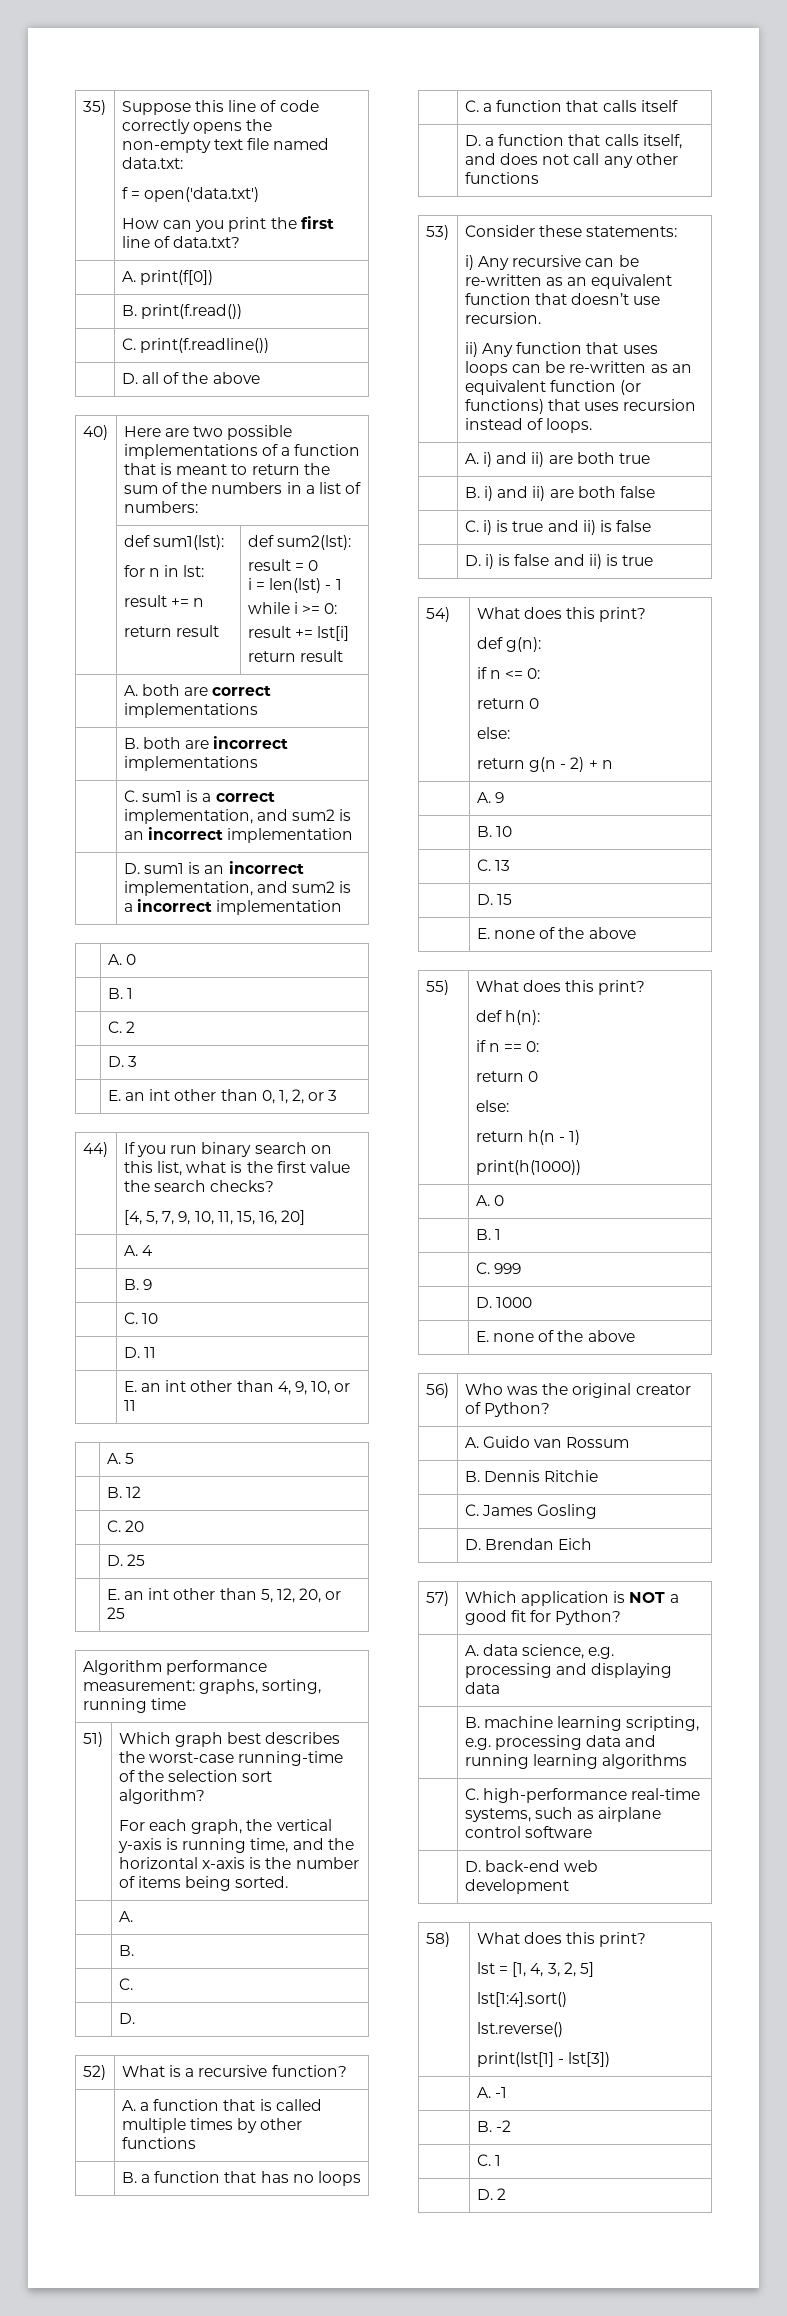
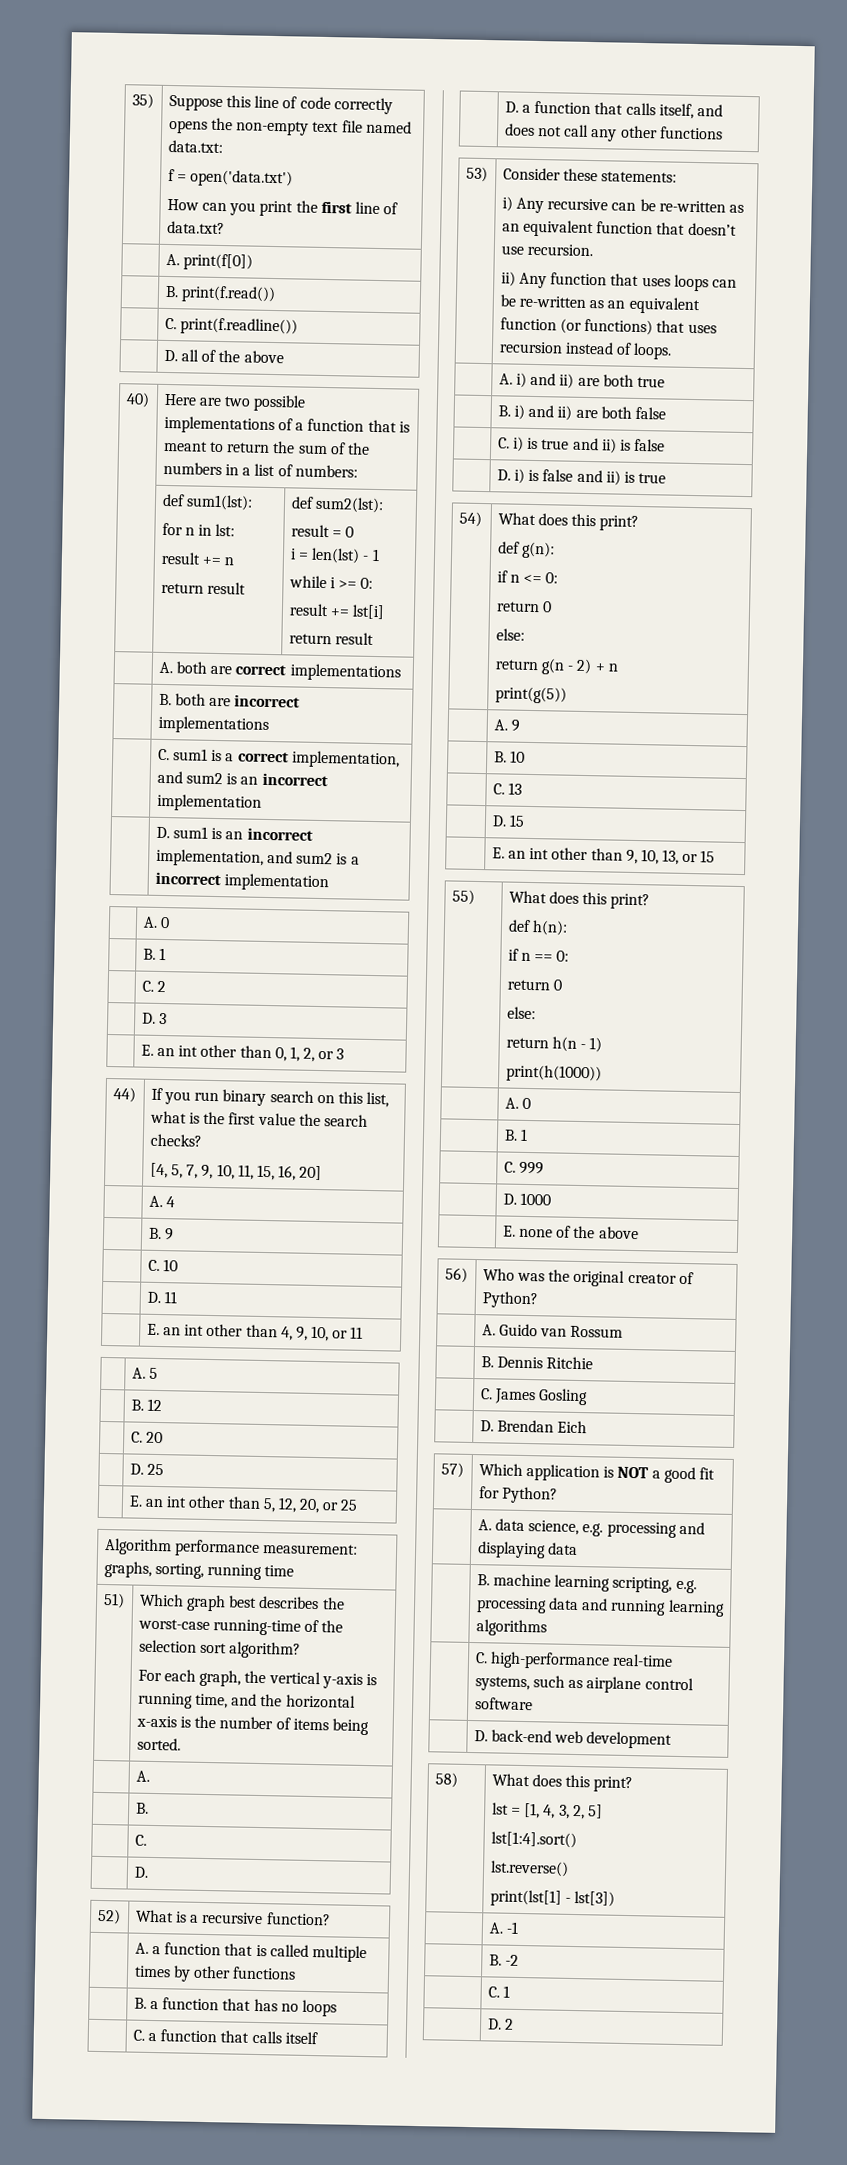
(613, 764) none -> [494,686,567,704] // print(g(5))
[493,927,636,939] none of the above -> [507,847,716,865] an int other than 9, 10, 13, or 15

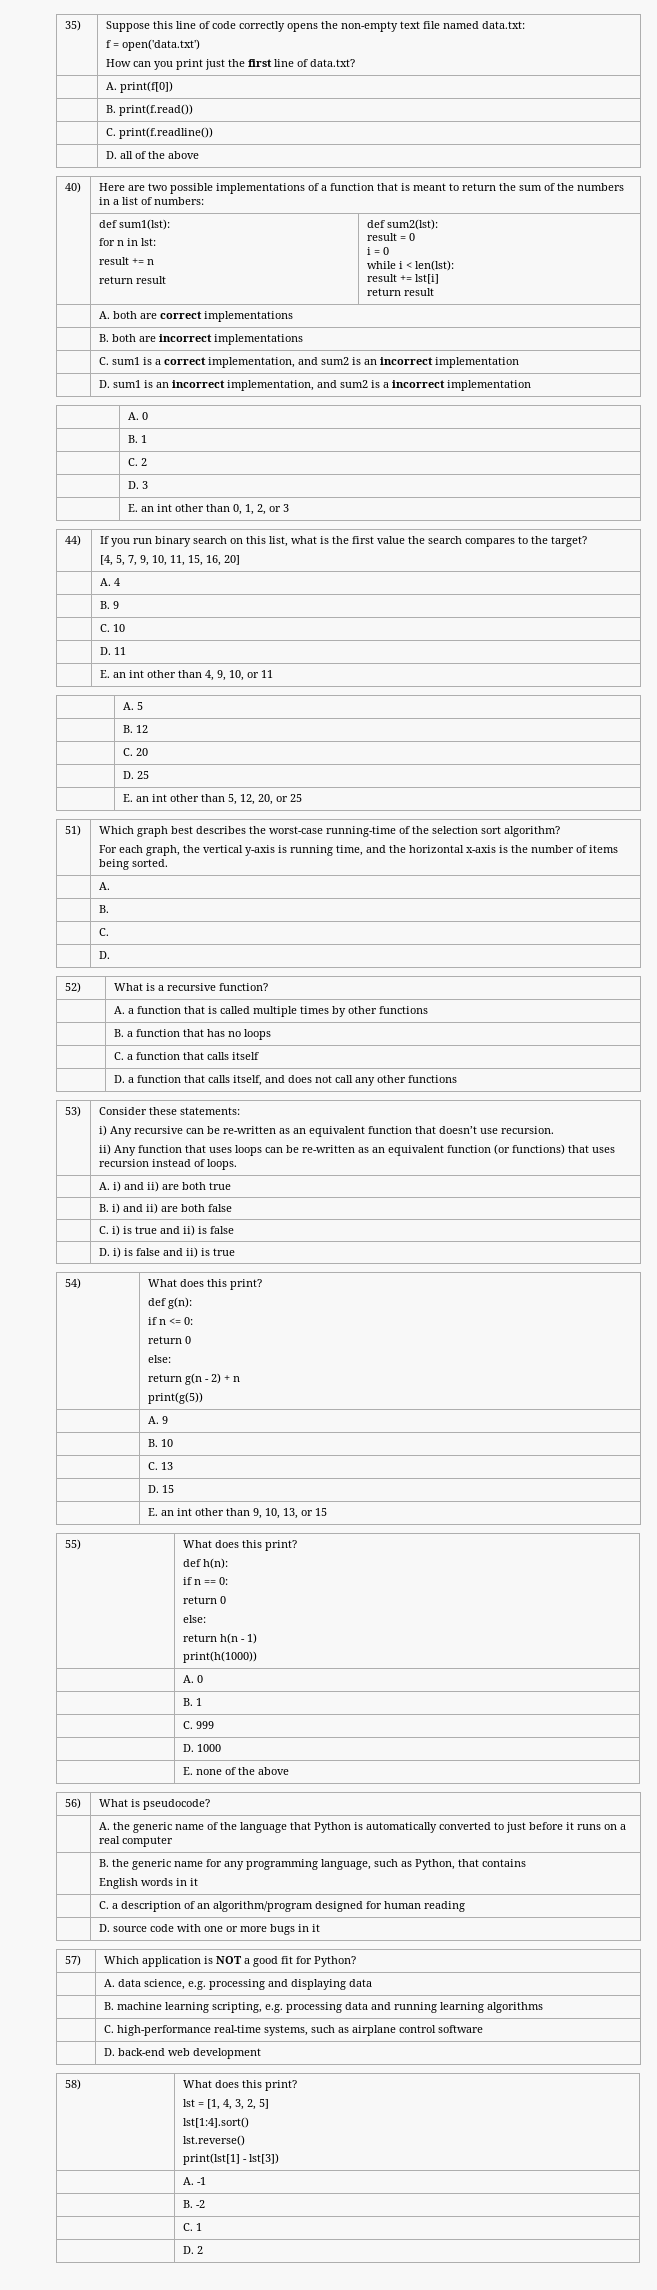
(294, 208) none -> [204,59,225,70] just
[311,547,380,564] len(lst) - 1 -> [382,247,389,255] 0
[338,577,374,589] >= 0: -> [405,260,454,271] < len(lst):
[149,1133,202,1147] checks? -> [464,536,587,547] compares to the target?
[103,1538,359,1557] [103,1561,295,1581] // Algorithm performance measurement: graphs, sorting, running time -> (302, 798) none
[482,1268,694,1287] [481,1291,539,1309] [481,1323,624,1338] [480,1356,594,1370] [479,1388,589,1406] [479,1419,588,1434] Who was the original creator of Python? // | A. Guido van Rossum // | B. Dennis Ritchie // | C. James Gosling // | D. Brendan Eich -> [98,1799,210,1810] [98,1822,626,1833] [98,1836,173,1847] [98,1859,526,1870] [98,1878,198,1889] [98,1901,465,1912] [98,1924,320,1935] What is pseudocode? // | A. the generic name of the language that Python is automatically converted to just before it runs on a real computer // | B. the generic name for any programming language, such as Python, that contains // English words in it // | C. a description of an algorithm/program designed for human reading // | D. source code with one or more bugs in it

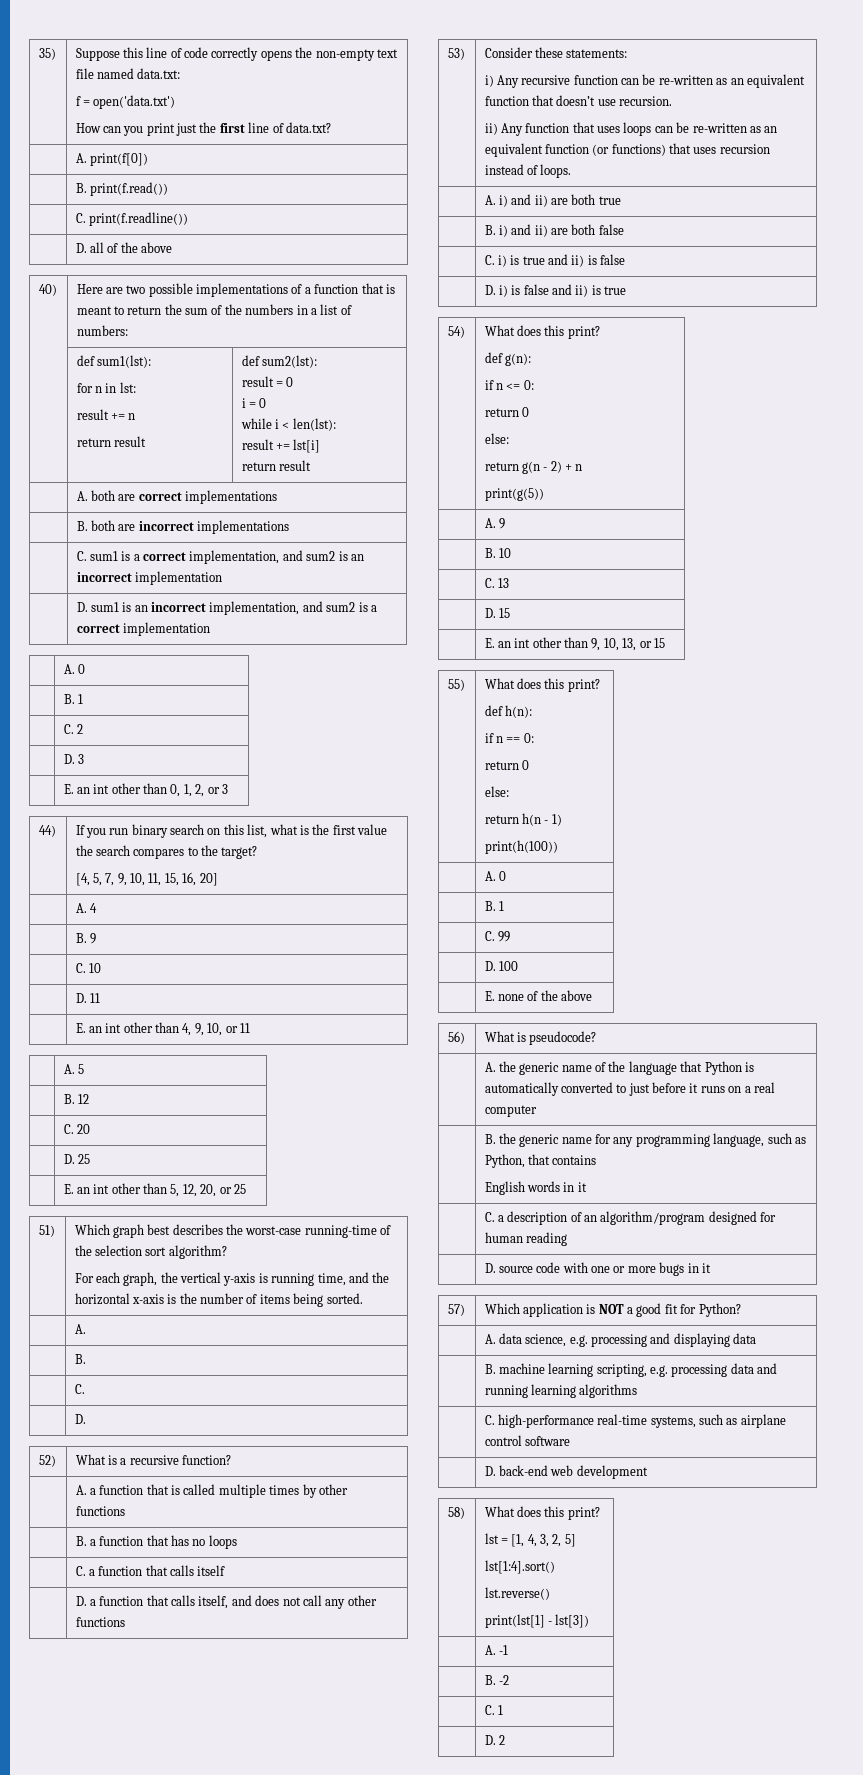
[391,380,445,388] incorrect -> [76,624,120,633] correct
(183, 1130) none -> [573,75,618,85] function
[182,1651,257,1663] [182,1675,203,1683] [182,1698,202,1706] [182,1721,214,1729] [182,1744,221,1752] print(h(1000)) // | A. 0 // | B. 1 // | C. 999 // | D. 1000 -> [484,840,558,854] [484,871,506,881] [484,901,504,911] [484,931,510,942] [484,961,518,971] print(h(100)) // | A. 0 // | B. 1 // | C. 99 // | D. 100

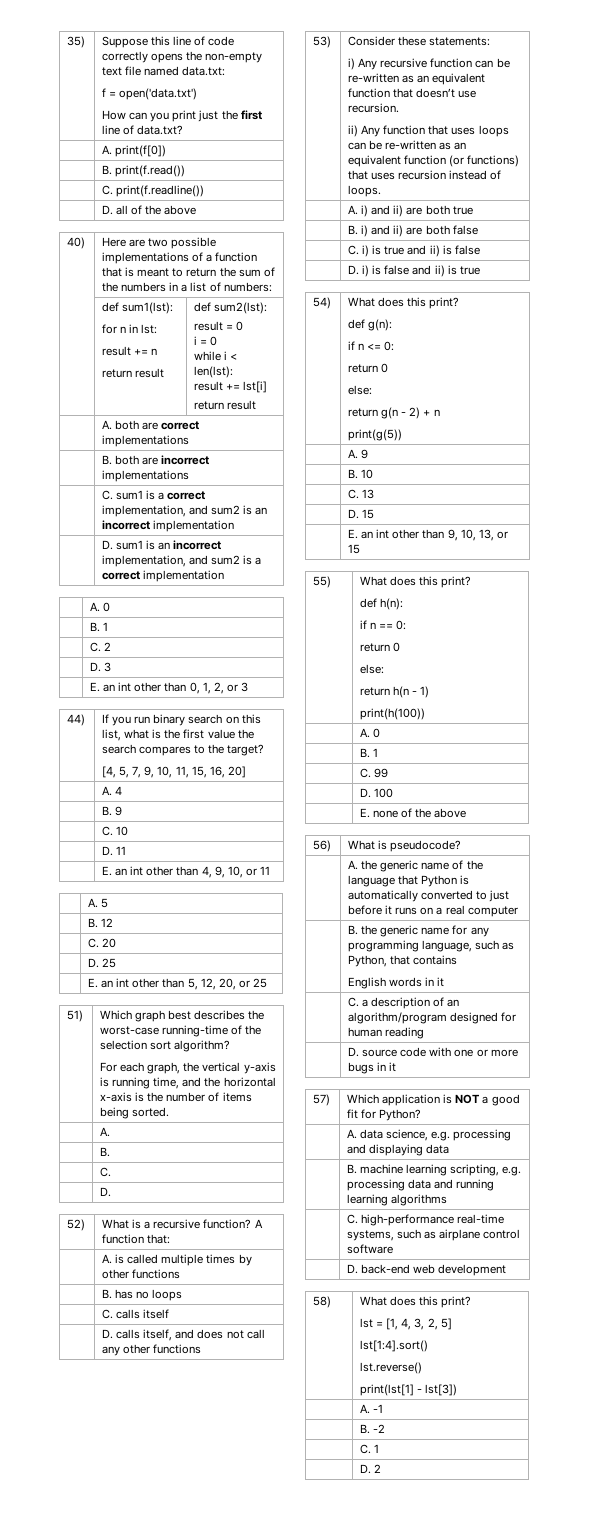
[75,1484,169,1495] // | A. a function that -> [254,1219,263,1228] [102,1234,171,1244] [102,1254,113,1264] A function that: // | A.
[89,1535,169,1546] a function that -> (113, 1294) none
[88,1565,168,1576] a function that -> (114, 1314) none
[89,1595,169,1606] a function that -> (114, 1334) none

